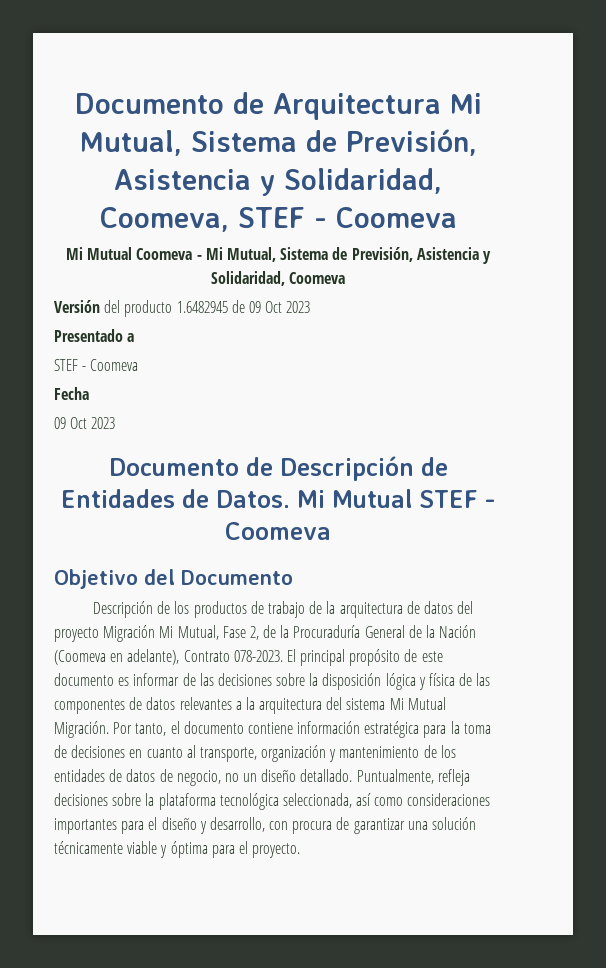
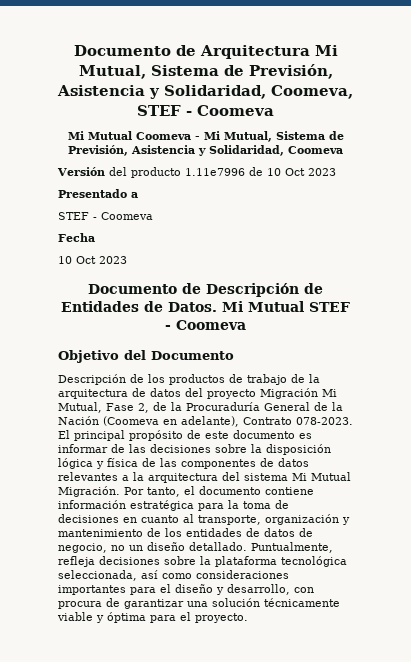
[176,300,261,313] 1.6482945 de 09 -> [185,167,281,176] 1.11e7996 de 10
[54,417,66,429] 09 -> [58,256,72,264] 10

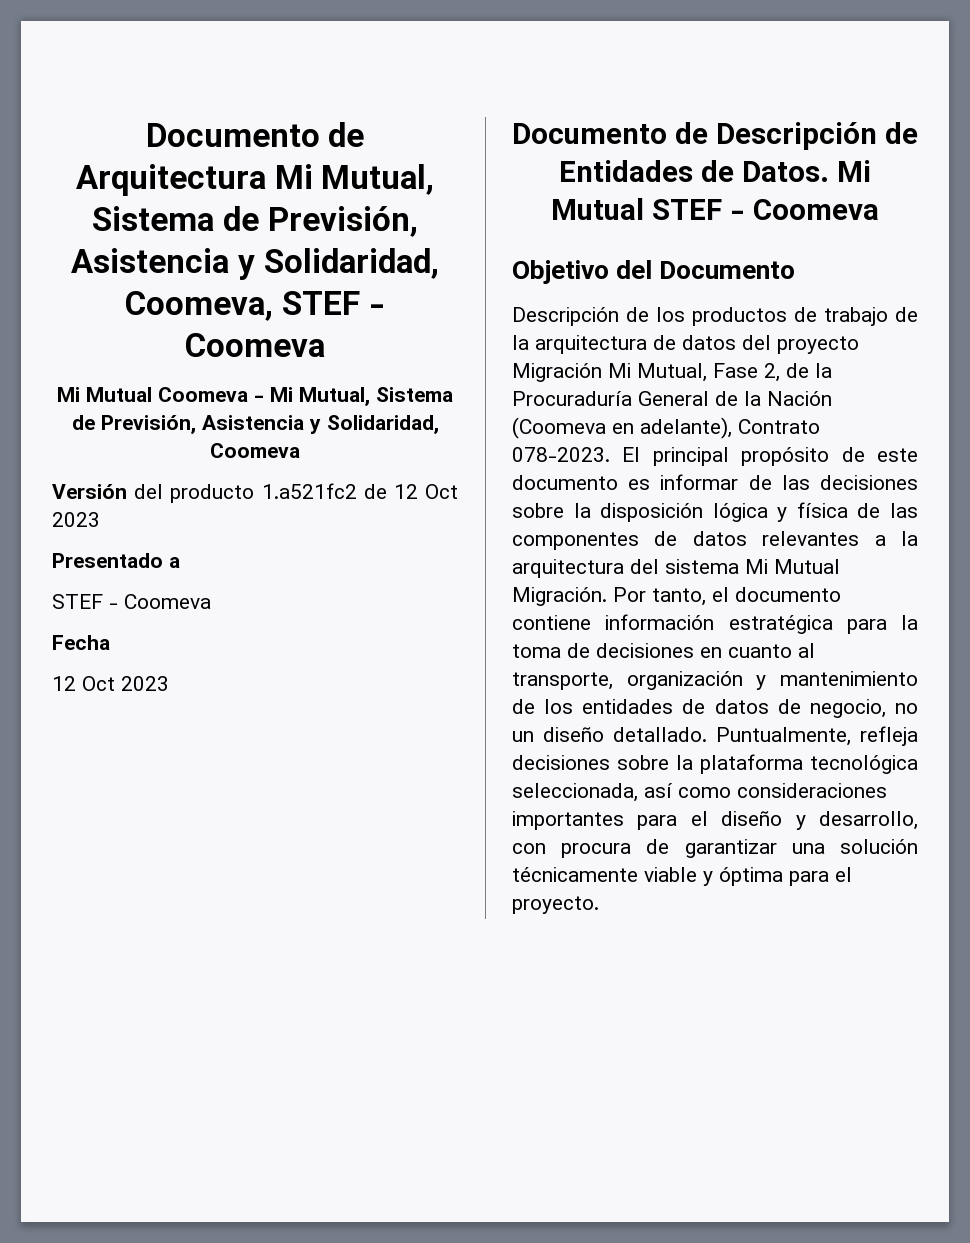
[185,167,281,176] 1.11e7996 de 10 -> [261,483,418,499] 1.a521fc2 de 12
[58,256,72,264] 10 -> [52,676,76,691] 12

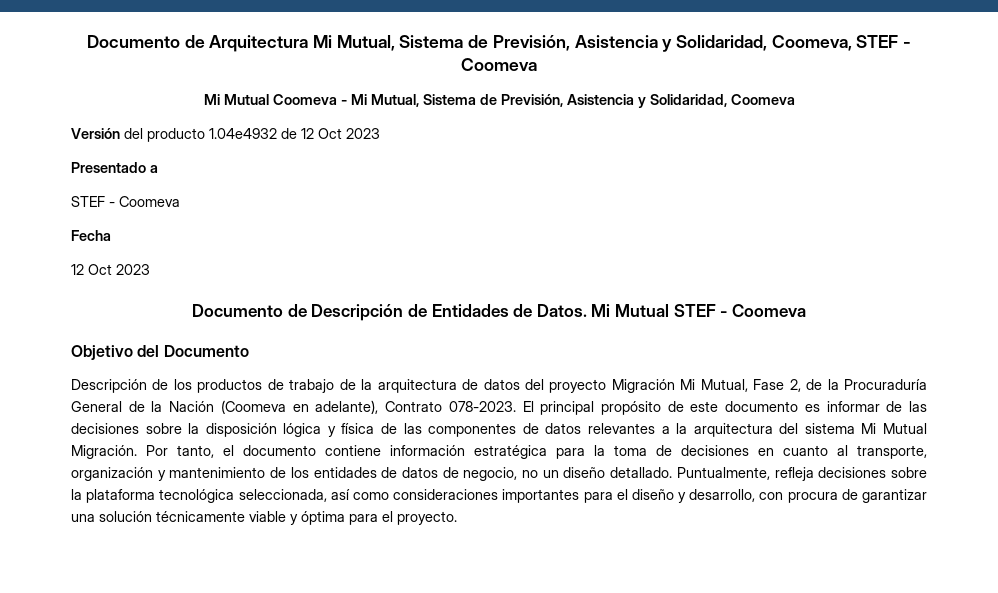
[261,483,357,499] 1.a521fc2 -> [209,128,277,139] 1.04e4932

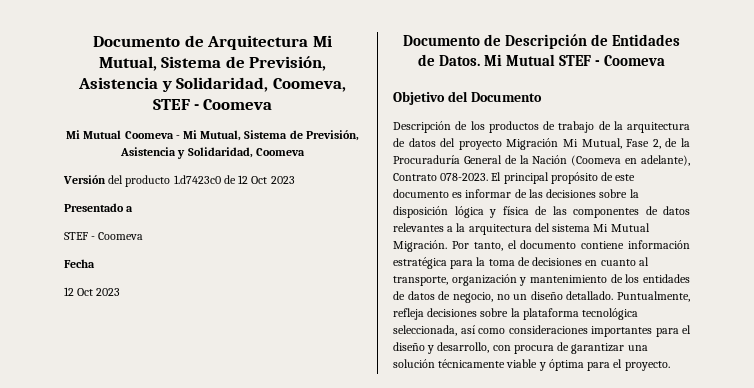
[209,128,277,139] 1.04e4932 -> [173,175,221,184] 1.d7423c0

